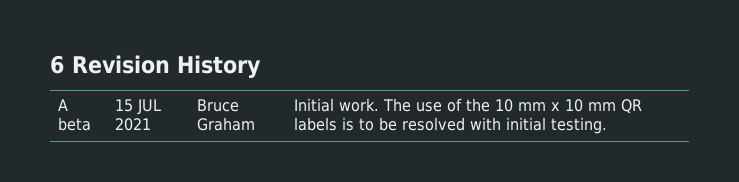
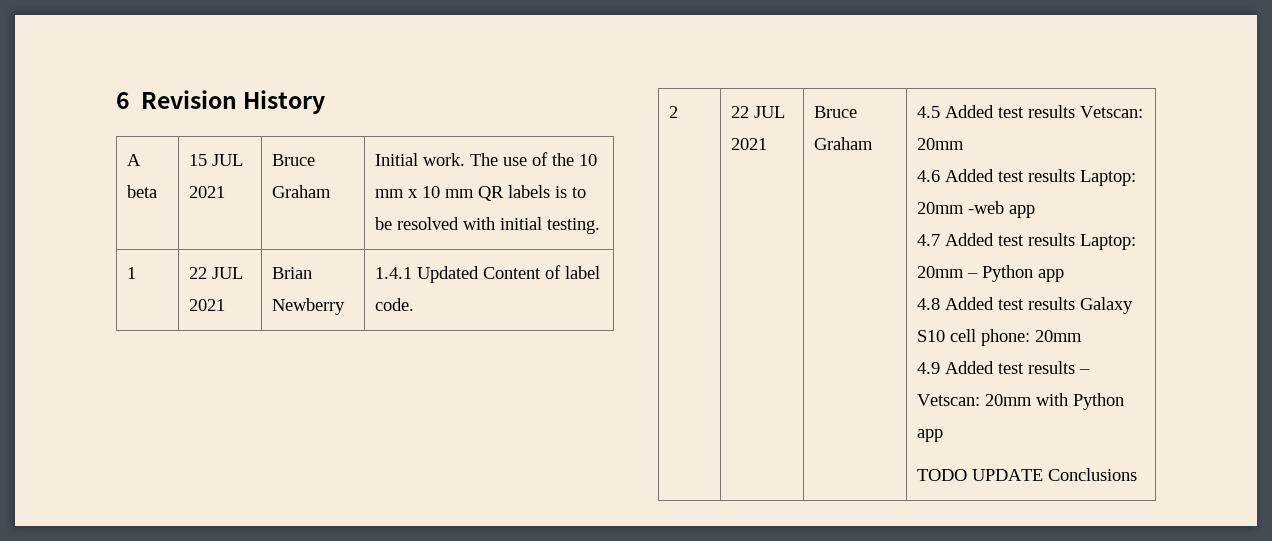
(607, 125) none -> [127,267,137,279] [189,267,244,279] [189,299,226,311] [272,267,313,279] [272,298,346,315] [375,265,601,283] [375,298,415,311] [669,106,679,118] [731,106,786,118] [731,138,768,150] [814,106,858,118] [814,137,874,150] [917,105,1144,118] [917,138,965,150] [917,169,1137,186] [917,201,1036,218] [917,233,1137,250] [917,265,1065,282] [917,297,1134,314] [917,329,1083,346] [917,361,1091,374] [917,393,1125,410] [917,429,944,442] [917,468,1138,481] // 1 | 22 JUL 2021 | Brian Newberry | 1.4.1 Updated Content of label code. // 2 | 22 JUL 2021 | Bruce Graham | 4.5 Added test results Vetscan: 20mm // 4.6 Added test results Laptop: 20mm -web app // 4.7 Added test results Laptop: 20mm – Python app // 4.8 Added test results Galaxy S10 cell phone: 20mm // 4.9 Added test results – Vetscan: 20mm with Python app // TODO UPDATE Conclusions

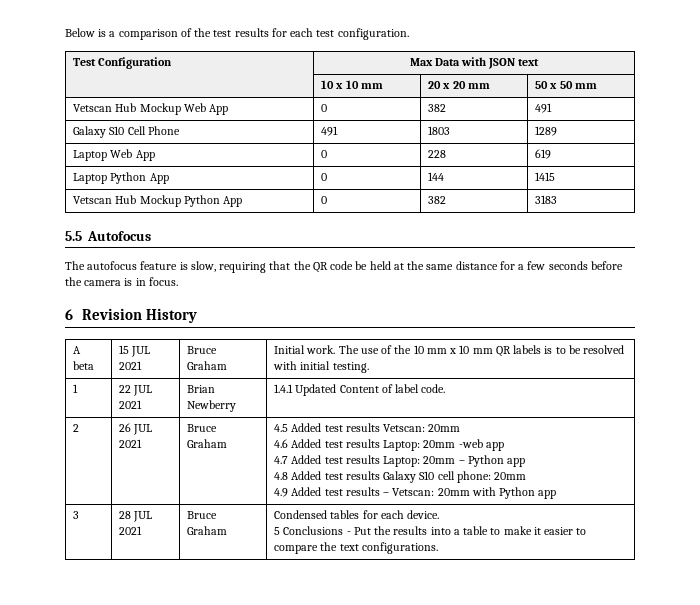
(116, 100) none -> [65,28,409,40] [73,57,173,69] [409,57,540,69] [321,80,383,89] [428,81,490,89] [535,81,597,89] [73,103,229,115] [321,104,328,112] [428,104,447,112] [535,103,553,113] [73,126,180,138] [321,126,339,136] [428,126,451,135] [535,126,558,136] [73,149,155,161] [321,150,328,158] [428,150,447,158] [535,149,552,159] [73,172,169,184] [321,173,328,181] [428,172,445,181] [535,172,556,181] [73,195,243,207] [321,196,328,204] [428,196,447,204] [535,195,558,204] [65,231,151,241] [65,261,623,273] [65,277,178,286] Below is a comparison of the test results for each test configuration. // Test Configuration | Max Data with JSON text // | 10 x 10 mm | 20 x 20 mm | 50 x 50 mm // Vetscan Hub Mockup Web App | 0 | 382 | 491 // Galaxy S10 Cell Phone | 491 | 1803 | 1289 // Laptop Web App | 0 | 228 | 619 // Laptop Python App | 0 | 144 | 1415 // Vetscan Hub Mockup Python App | 0 | 382 | 3183 // 5.5 Autofocus // The autofocus feature is slow, requiring that the QR code be held at the same distance for a few seconds before the camera is in focus. //
[731,106,750,118] 22 -> [119,423,132,432] 26
[917,468,1138,481] // TODO UPDATE Conclusions -> [73,511,80,519] [119,511,153,522] [119,526,143,535] [187,511,218,519] [187,526,228,535] [274,510,440,519] [274,526,587,535] [274,542,438,554] // 3 | 28 JUL 2021 | Bruce Graham | Condensed tables for each device. // 5 Conclusions - Put the results into a table to make it easier to compare the text configurations.

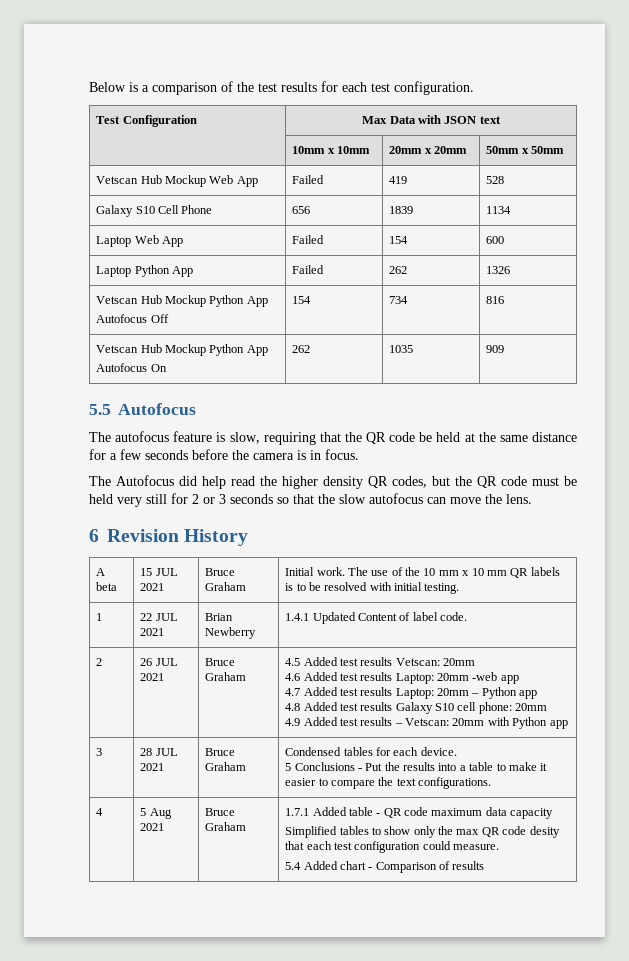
[321,80,383,89] [428,81,490,89] [535,81,597,89] 10 x 10 mm | 20 x 20 mm | 50 x 50 mm -> [292,146,370,154] [389,146,467,154] [486,146,564,154] 10mm x 10mm | 20mm x 20mm | 50mm x 50mm
[321,104,328,112] [428,104,447,112] [535,103,553,113] 0 | 382 | 491 -> [292,175,325,184] [389,176,408,184] [486,176,505,184] Failed | 419 | 528
[321,126,339,136] [428,126,451,135] [535,126,558,136] 491 | 1803 | 1289 -> [292,206,311,214] [389,206,414,214] [486,206,512,214] 656 | 1839 | 1134
[321,150,328,158] [428,150,447,158] [535,149,552,159] 0 | 228 | 619 -> [292,235,325,244] [389,236,409,244] [486,236,505,244] Failed | 154 | 600
[321,173,328,181] [428,172,445,181] [535,172,556,181] [73,195,243,207] [321,196,328,204] [428,196,447,204] [535,195,558,204] 0 | 144 | 1415 // Vetscan Hub Mockup Python App | 0 | 382 | 3183 -> [292,265,325,274] [389,266,408,274] [486,266,511,274] [96,295,268,307] [96,314,169,323] [292,296,312,304] [389,296,409,304] [486,296,505,304] [96,344,268,356] [96,363,167,372] [292,345,311,353] [389,345,414,353] [486,345,505,353] Failed | 262 | 1326 // Vetscan Hub Mockup Python App // Autofocus Off | 154 | 734 | 816 // Vetscan Hub Mockup Python App // Autofocus On | 262 | 1035 | 909
(178, 281) none -> [89,475,577,489] [89,493,532,507] // The Autofocus did help read the higher density QR codes, but the QR code must be held very still for 2 or 3 seconds so that the slow autofocus can move the lens.
(438, 548) none -> [96,808,104,816] [140,808,172,819] [140,823,165,831] [205,808,236,816] [205,822,247,831] [285,807,554,819] [285,826,560,838] [285,841,500,853] [285,861,485,873] // 4 | 5 Aug 2021 | Bruce Graham | 1.7.1 Added table - QR code maximum data capacity // Simplified tables to show only the max QR code desity that each test configuration could measure. // 5.4 Added chart - Comparison of results

